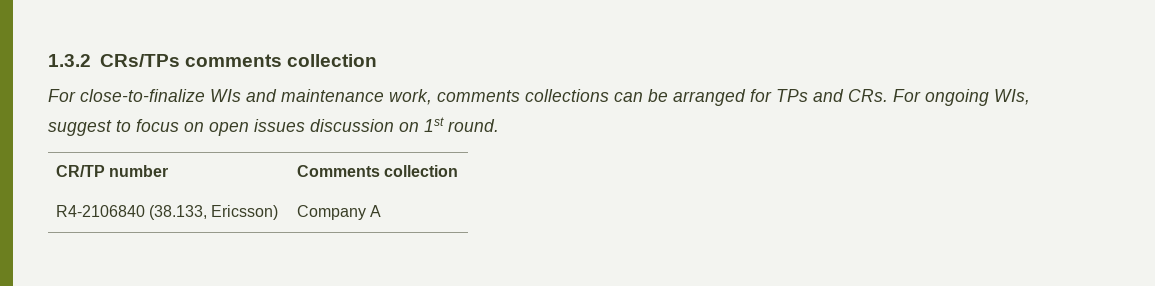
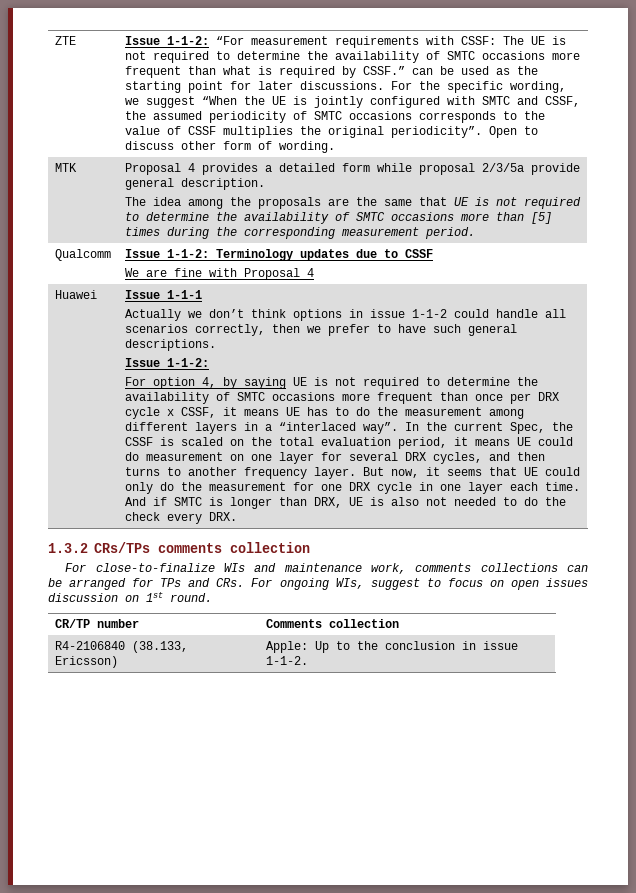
(48, 60) none -> [54,36,76,45] [124,36,566,48] [124,51,580,63] [124,66,538,78] [124,81,566,93] [124,96,580,108] [124,111,545,123] [124,126,538,138] [124,141,335,153] [54,163,77,172] [124,163,580,175] [124,178,265,190] [124,197,581,209] [124,212,552,224] [124,227,475,239] [54,249,111,261] [124,249,433,261] [124,268,314,280] [54,290,97,299] [124,290,202,299] [124,309,566,321] [124,324,517,336] [124,339,216,351] [124,358,209,367] [124,377,538,389] [124,392,559,404] [124,407,524,419] [124,422,573,434] [124,437,573,449] [124,452,545,464] [124,467,580,479] [124,482,580,494] [124,497,566,509] [124,512,237,524] ZTE | Issue 1-1-2: “For measurement requirements with CSSF: The UE is not required to determine the availability of SMTC occasions more frequent than what is required by CSSF.” can be used as the starting point for later discussions. For the specific wording, we suggest “When the UE is jointly configured with SMTC and CSSF, the assumed periodicity of SMTC occasions corresponds to the value of CSSF multiplies the original periodicity”. Open to discuss other form of wording. // MTK | Proposal 4 provides a detailed form while proposal 2/3/5a provide general description. // The idea among the proposals are the same that UE is not required to determine the availability of SMTC occasions more than [5] times during the corresponding measurement period. // Qualcomm | Issue 1-1-2: Terminology updates due to CSSF // We are fine with Proposal 4 // Huawei | Issue 1-1-1 // Actually we don’t think options in issue 1-1-2 could handle all scenarios correctly, then we prefer to have such general descriptions. // Issue 1-1-2: // For option 4, by saying UE is not required to determine the availability of SMTC occasions more frequent than once per DRX cycle x CSSF, it means UE has to do the measurement among different layers in a “interlaced way”. In the current Spec, the CSSF is scaled on the total evaluation period, it means UE could do measurement on one layer for several DRX cycles, and then turns to another frequency layer. But now, it seems that UE could only do the measurement for one DRX cycle in one layer each time. And if SMTC is longer than DRX, UE is also not needed to do the check every DRX. //
[296,205,381,220] Company A -> [265,641,518,653] [265,656,308,665] Apple: Up to the conclusion in issue 1-1-2.

